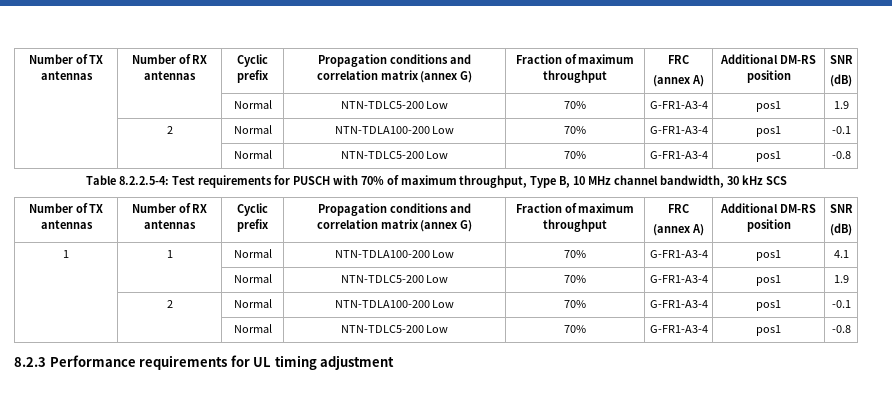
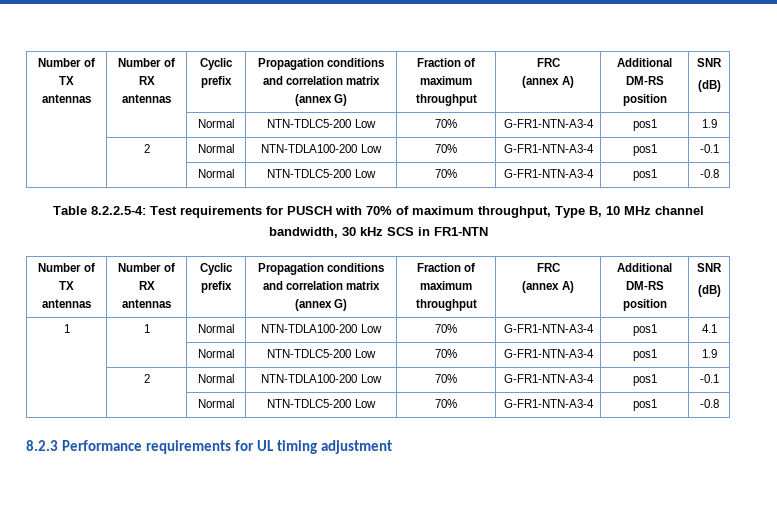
[649,101,708,109] [756,101,781,112] [833,101,849,109] [166,126,173,134] [233,125,272,134] [334,126,455,134] [564,126,586,134] [649,126,708,134] [756,126,781,137] [831,126,851,134] [233,150,272,159] [340,151,449,159] [564,151,586,159] [649,151,708,159] G-FR1-A3-4 | pos1 | 1.9 // | 2 | Normal | NTN-TDLA100-200 Low | 70% | G-FR1-A3-4 | pos1 | -0.1 // | | Normal | NTN-TDLC5-200 Low | 70% | G-FR1-A3-4 -> [503,119,594,128] [632,119,657,131] [701,119,717,128] [143,144,150,153] [197,144,235,153] [261,144,382,153] [435,144,457,153] [503,144,594,153] [632,144,657,156] [699,144,719,153] [197,169,235,178] [267,169,376,178] [435,169,457,178] [503,169,594,178] G-FR1-NTN-A3-4 | pos1 | 1.9 // | 2 | Normal | NTN-TDLA100-200 Low | 70% | G-FR1-NTN-A3-4 | pos1 | -0.1 // | | Normal | NTN-TDLC5-200 Low | 70% | G-FR1-NTN-A3-4
(788, 180) none -> [417,227,488,236] in FR1-NTN
[649,250,708,258] G-FR1-A3-4 -> [503,324,594,333] G-FR1-NTN-A3-4
[649,275,708,283] [756,275,781,286] [833,275,849,283] [166,300,173,308] [233,299,272,308] [334,300,455,308] [564,300,586,308] [649,300,708,308] [756,300,781,311] [831,300,851,308] [233,324,272,333] [340,325,449,333] [564,325,586,333] [649,325,708,333] G-FR1-A3-4 | pos1 | 1.9 // | 2 | Normal | NTN-TDLA100-200 Low | 70% | G-FR1-A3-4 | pos1 | -0.1 // | | Normal | NTN-TDLC5-200 Low | 70% | G-FR1-A3-4 -> [503,349,594,358] [632,349,657,361] [701,349,717,358] [143,374,150,383] [197,374,235,383] [261,374,382,383] [435,374,457,383] [503,374,594,383] [632,374,657,386] [699,374,719,383] [197,399,235,408] [267,399,376,408] [435,399,457,408] [503,399,594,408] G-FR1-NTN-A3-4 | pos1 | 1.9 // | 2 | Normal | NTN-TDLA100-200 Low | 70% | G-FR1-NTN-A3-4 | pos1 | -0.1 // | | Normal | NTN-TDLC5-200 Low | 70% | G-FR1-NTN-A3-4

